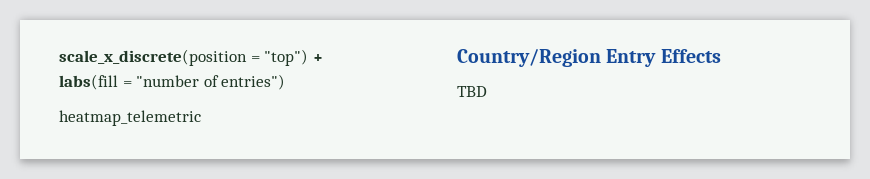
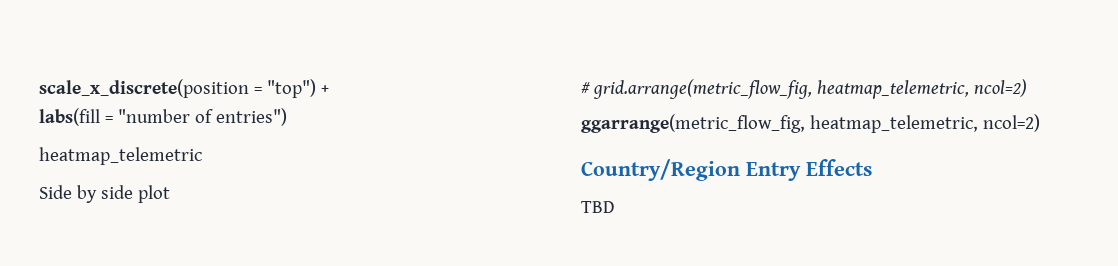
(201, 118) none -> [39,185,170,203] [581,79,1027,99] [581,114,1040,133] // Side by side plot // # grid.arrange(metric_flow_fig, heatmap_telemetric, ncol=2) // ggarrange(metric_flow_fig, heatmap_telemetric, ncol=2)

